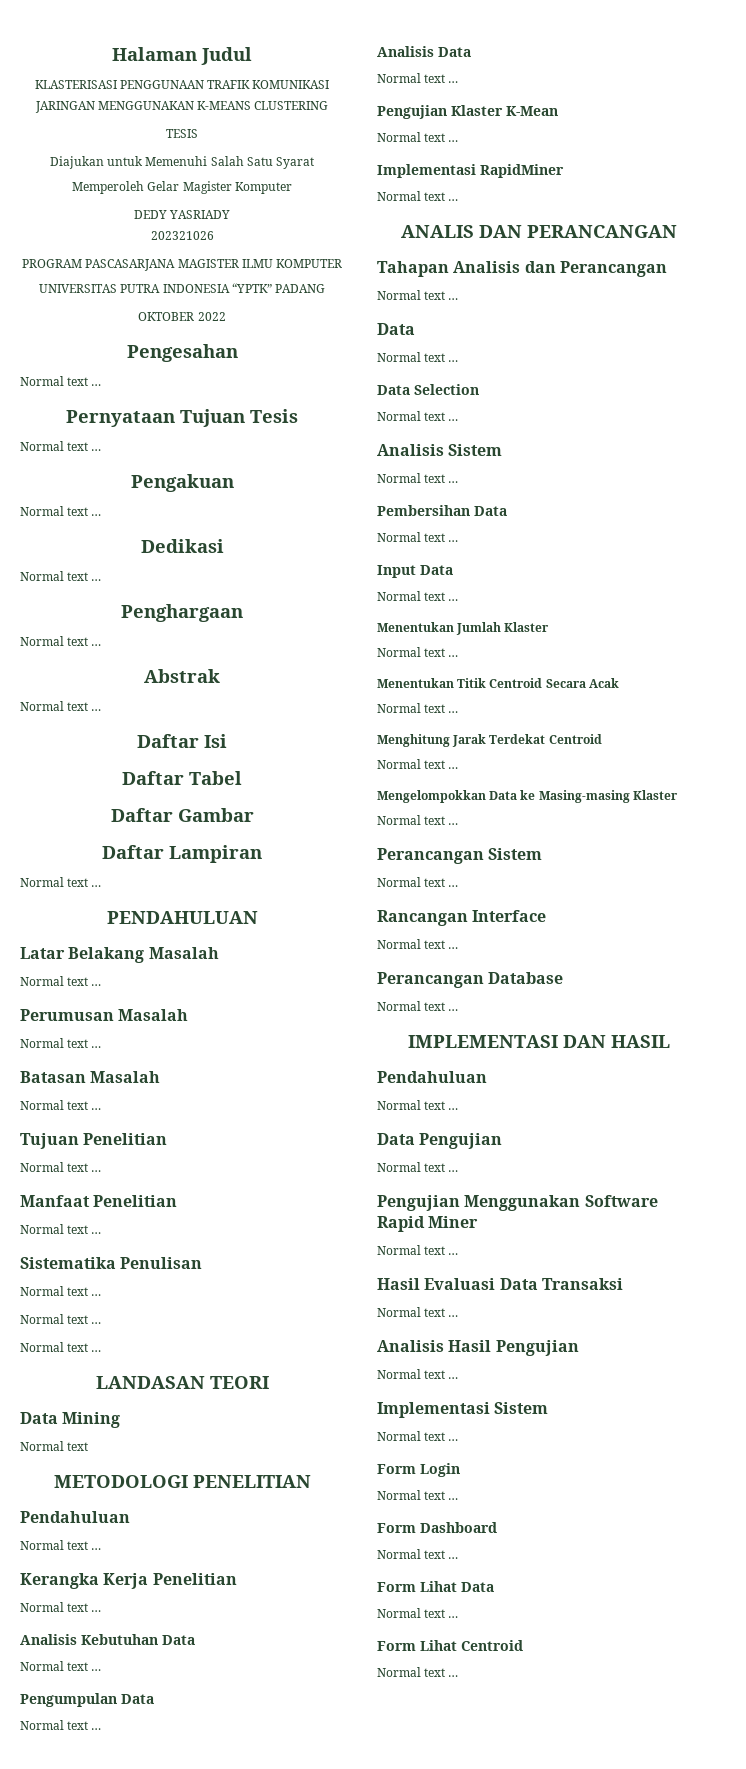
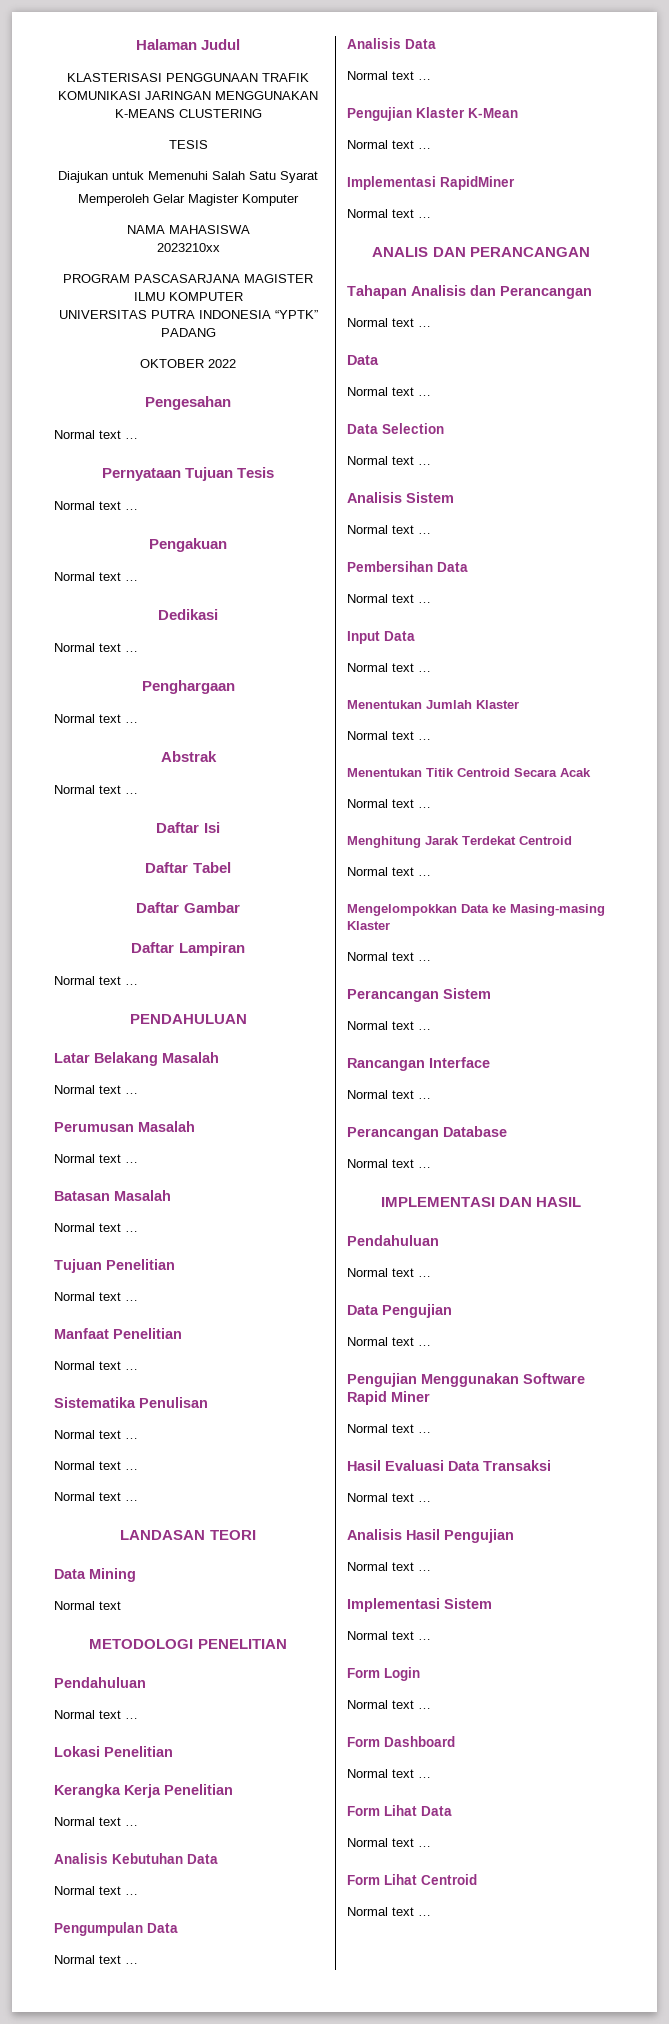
[133,210,231,219] [150,231,214,240] DEDY YASRIADY // 202321026 -> [126,225,250,234] [156,243,220,252] NAMA MAHASISWA // 2023210xx
(102, 1549) none -> [54,1746,173,1757] // Lokasi Penelitian

